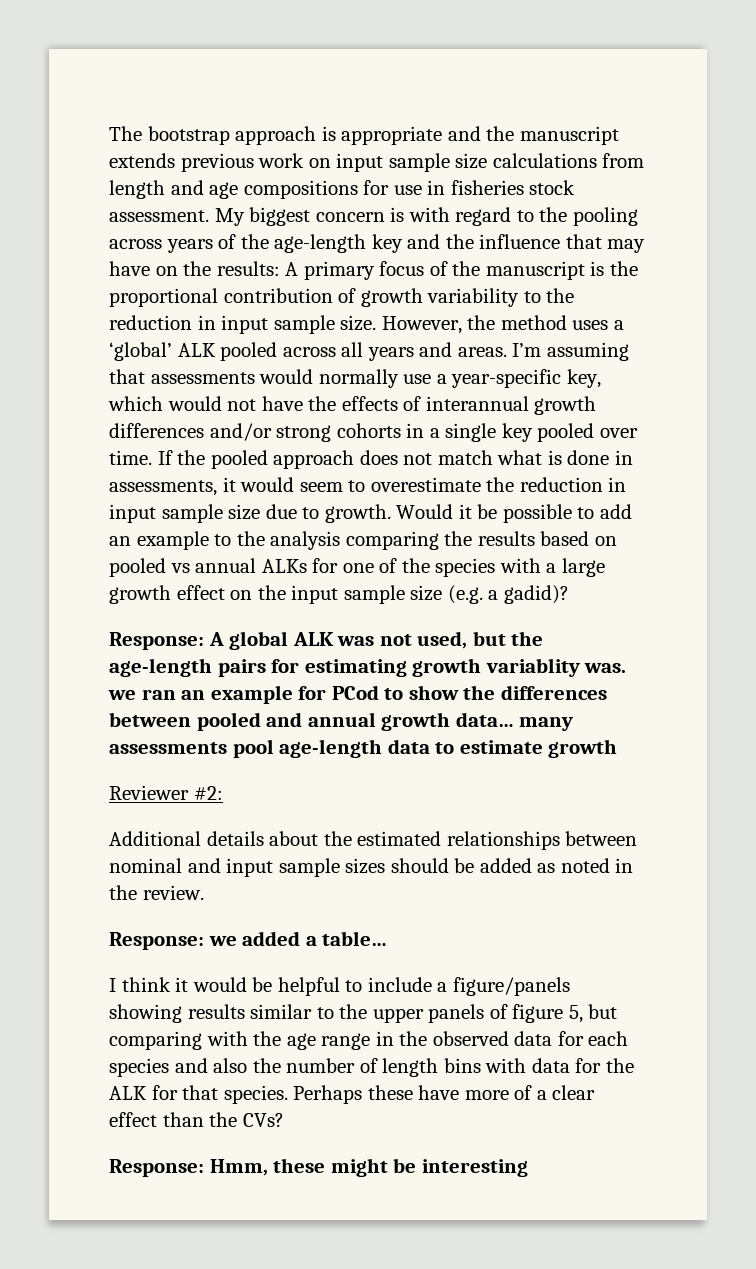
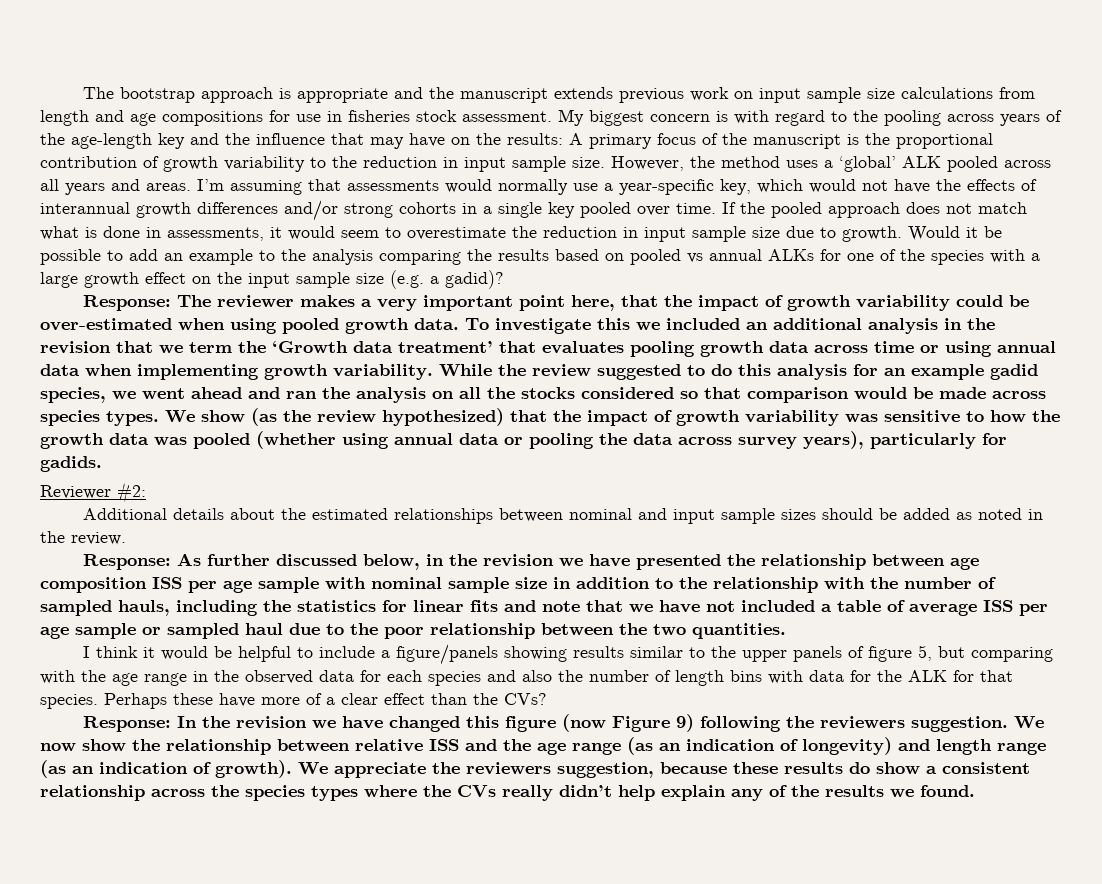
[208,631,544,650] [109,658,627,677] [108,685,607,704] [109,712,574,731] [109,739,618,758] A global ALK was not used, but the age-length pairs for estimating growth variablity was. we ran an example for PCod to show the differences between pooled and annual growth data… many assessments pool age-length data to estimate growth -> [176,295,1029,311] [40,318,995,334] [40,341,1056,357] [40,364,1038,380] [40,387,1046,403] [40,408,1060,426] [40,431,1007,449] [40,456,102,472] The reviewer makes a very important point here, that the impact of growth variability could be over-estimated when using pooled growth data. To investigate this we included an additional analysis in the revision that we term the ‘Growth data treatment’ that evaluates pooling growth data across time or using annual data when implementing growth variability. While the review suggested to do this analysis for an example gadid species, we went ahead and ran the analysis on all the stocks considered so that comparison would be made across species types. We show (as the review hypothesized) that the impact of growth variability was sensitive to how the growth data was pooled (whether using annual data or pooling the data across survey years), particularly for gadids.
[208,931,388,946] we added a table… -> [176,553,979,570] [40,577,996,593] [40,600,1048,616] [40,623,786,639] As further discussed below, in the revision we have presented the relationship between age composition ISS per age sample with nominal sample size in addition to the relationship with the number of sampled hauls, including the statistics for linear fits and note that we have not included a table of average ISS per age sample or sampled haul due to the poor relationship between the two quantities.
[209,1158,528,1177] Hmm, these might be interesting -> [176,714,1044,732] [40,737,1046,755] [40,760,1030,778] [40,785,975,801] In the revision we have changed this figure (now Figure 9) following the reviewers suggestion. We now show the relationship between relative ISS and the age range (as an indication of longevity) and length range (as an indication of growth). We appreciate the reviewers suggestion, because these results do show a consistent relationship across the species types where the CVs really didn’t help explain any of the results we found.

